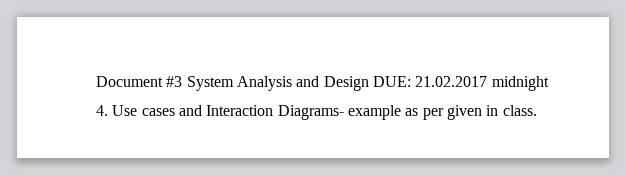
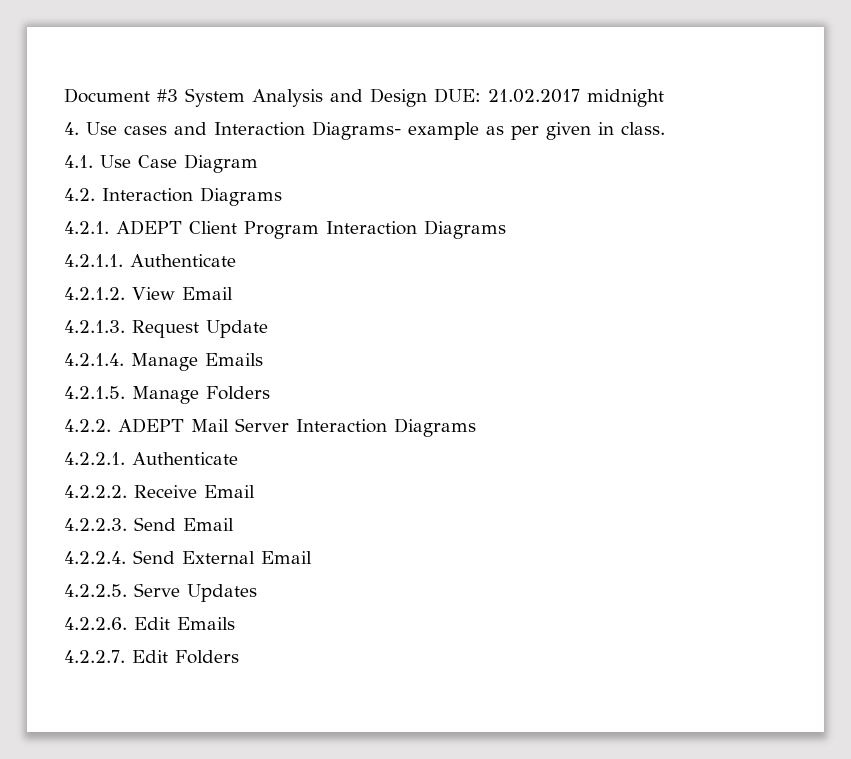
(537, 110) none -> [64,154,258,173] [64,187,282,206] [64,220,506,239] [64,254,236,267] [64,287,233,300] [64,320,268,338] [64,353,263,371] [64,386,270,404] [64,418,476,437] [64,452,238,465] [64,485,255,498] [64,517,234,531] [64,550,312,564] [64,583,257,602] [64,617,235,630] [64,650,239,664] // 4.1. Use Case Diagram // 4.2. Interaction Diagrams // 4.2.1. ADEPT Client Program Interaction Diagrams // 4.2.1.1. Authenticate // 4.2.1.2. View Email // 4.2.1.3. Request Update // 4.2.1.4. Manage Emails // 4.2.1.5. Manage Folders // 4.2.2. ADEPT Mail Server Interaction Diagrams // 4.2.2.1. Authenticate // 4.2.2.2. Receive Email // 4.2.2.3. Send Email // 4.2.2.4. Send External Email // 4.2.2.5. Serve Updates // 4.2.2.6. Edit Emails // 4.2.2.7. Edit Folders

